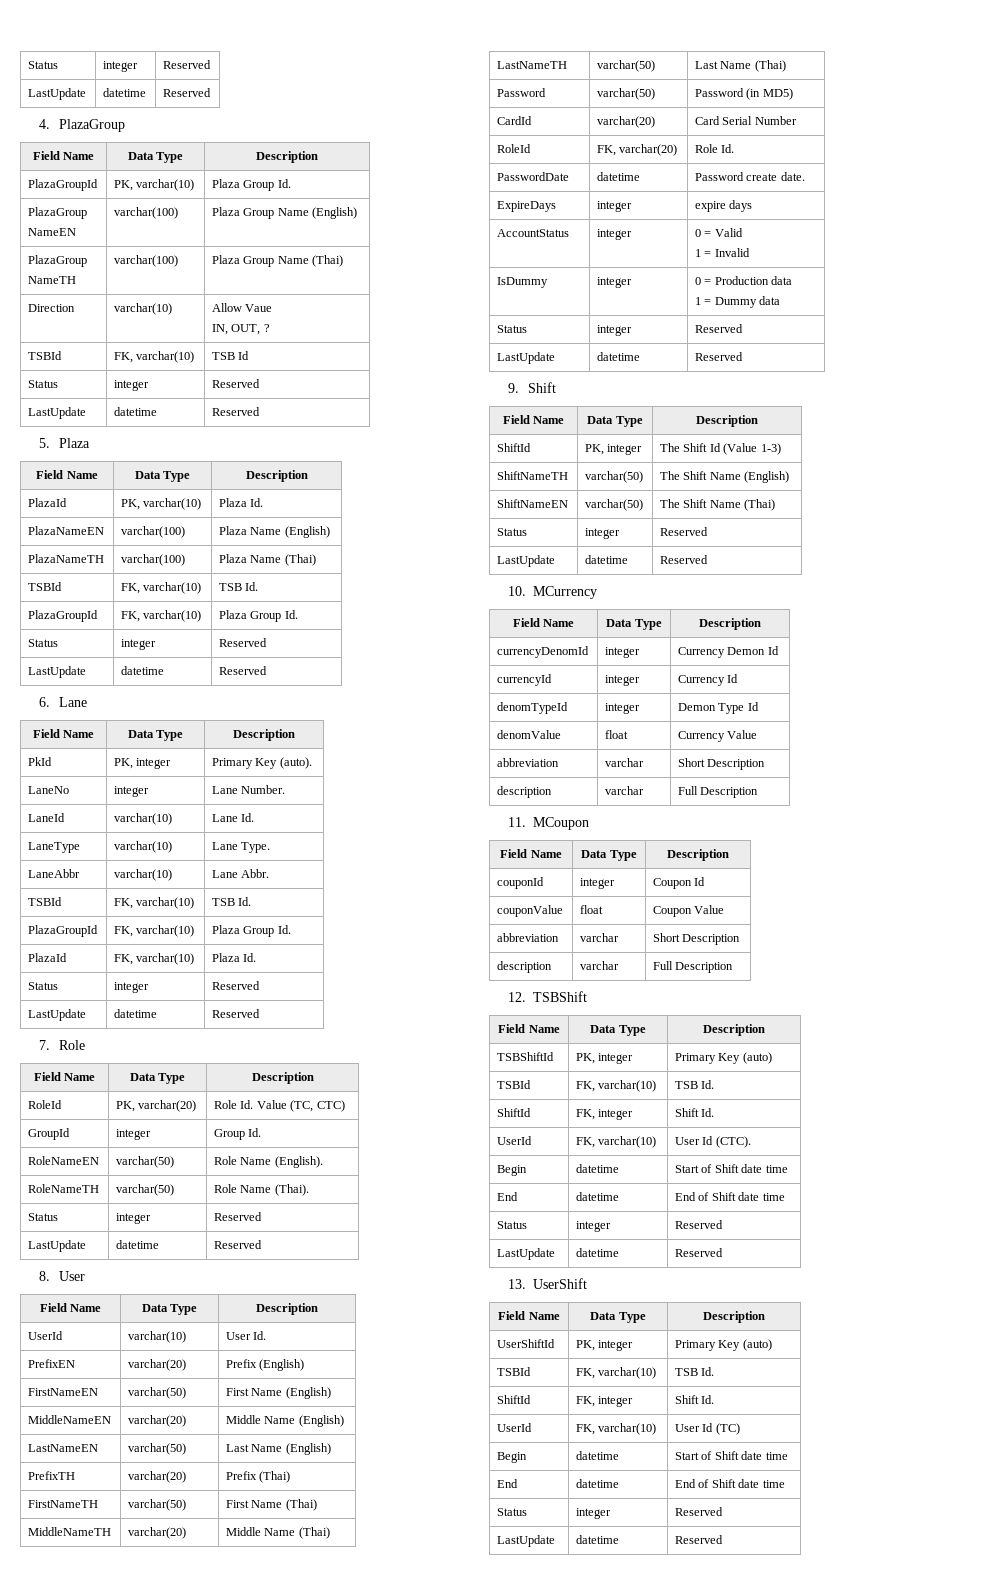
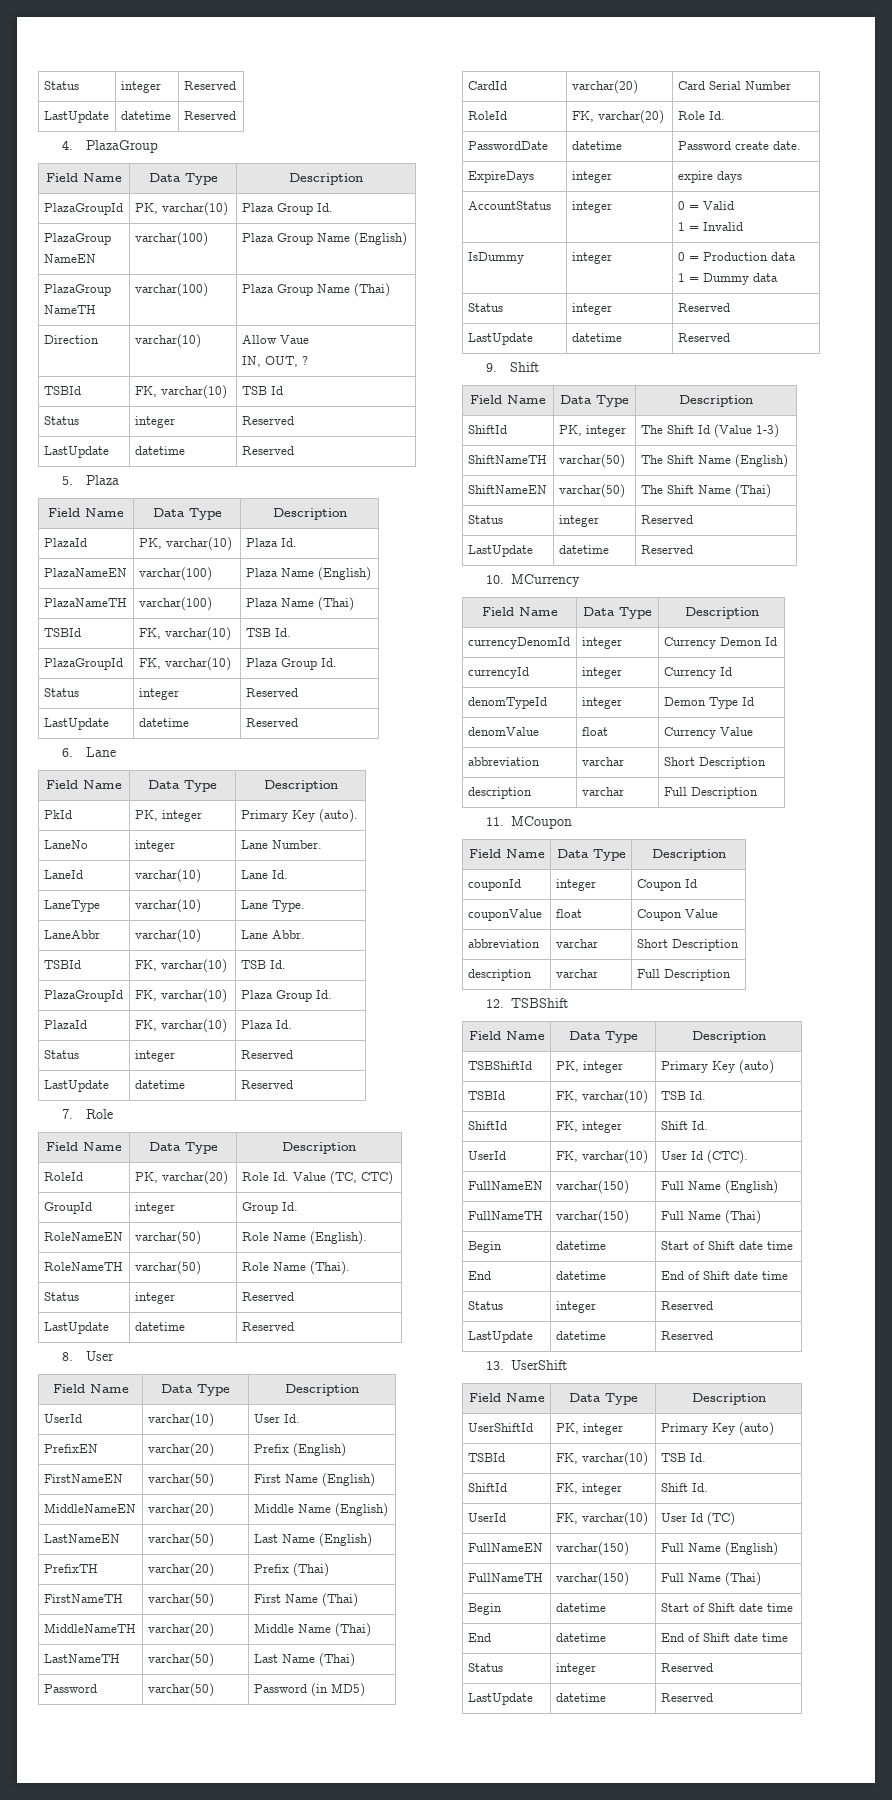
(751, 1142) none -> [467,1181,543,1190] [555,1180,629,1194] [660,1180,778,1194] [467,1211,543,1220] [555,1210,629,1224] [660,1210,761,1224] // FullNameEN | varchar(150) | Full Name (English) // FullNameTH | varchar(150) | Full Name (Thai)
(740, 1429) none -> [467,1543,543,1552] [555,1542,629,1556] [660,1542,778,1556] [467,1573,543,1582] [555,1572,629,1586] [660,1572,761,1586] // FullNameEN | varchar(150) | Full Name (English) // FullNameTH | varchar(150) | Full Name (Thai)

